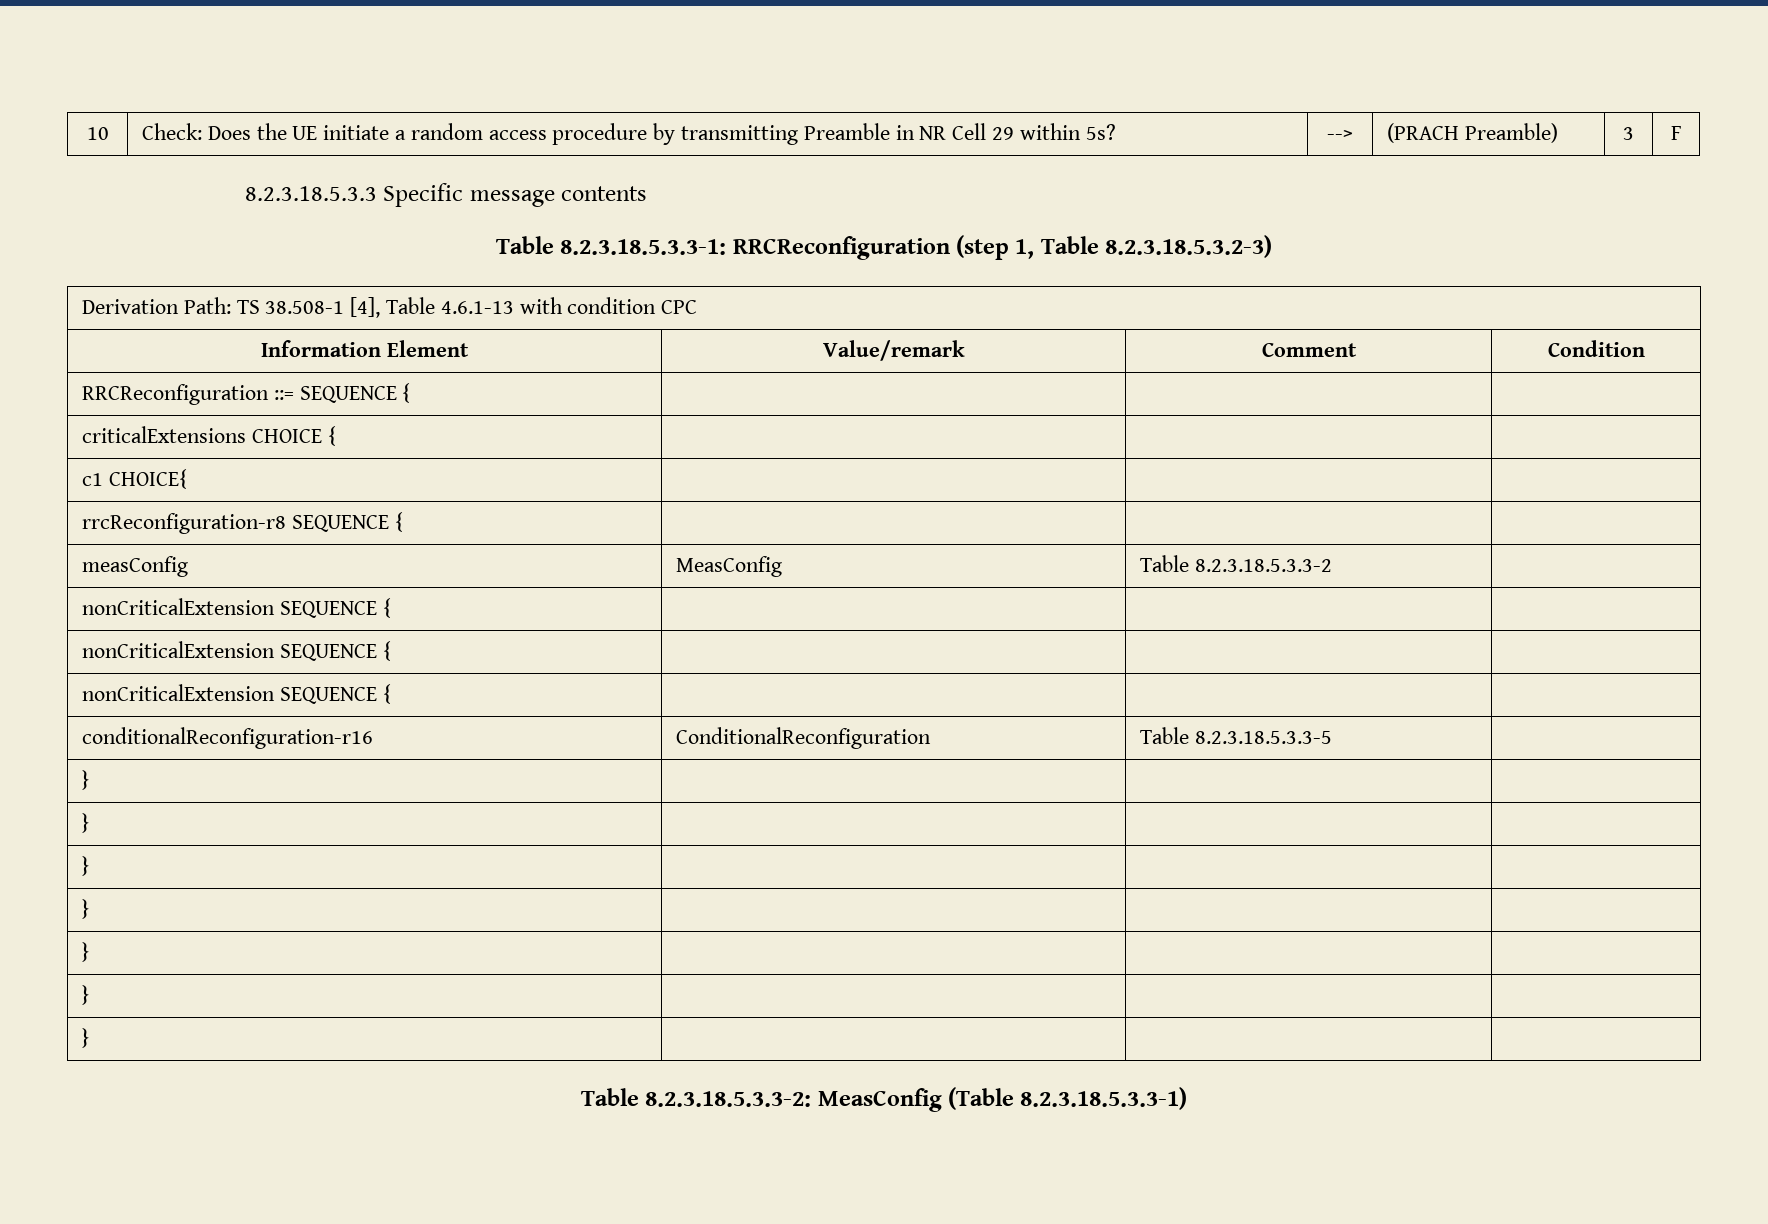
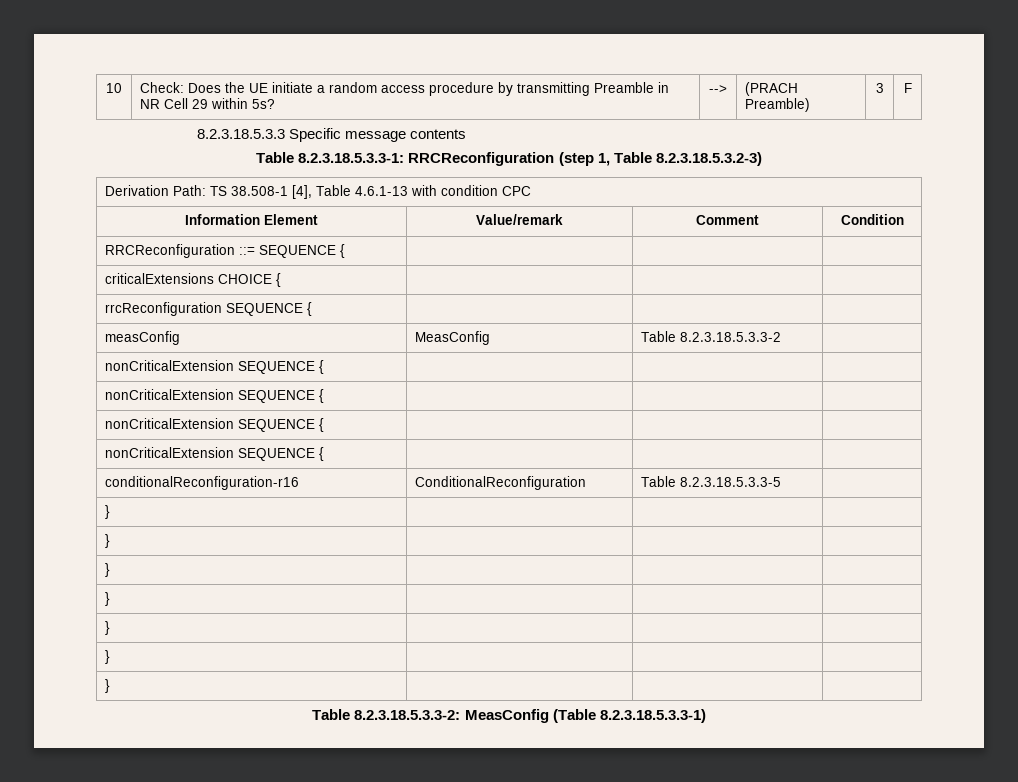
[81,469,187,489] [81,513,286,534] c1 CHOICE{ | | | // rrcReconfiguration-r8 -> [105,302,223,316] rrcReconfiguration
(391, 694) none -> [105,447,325,461] // nonCriticalExtension SEQUENCE { | | |

